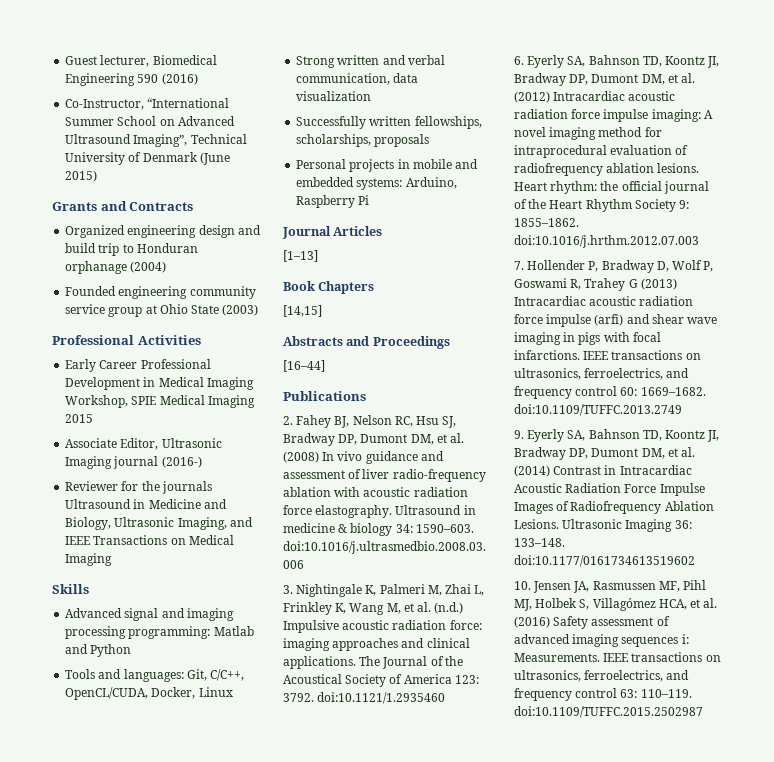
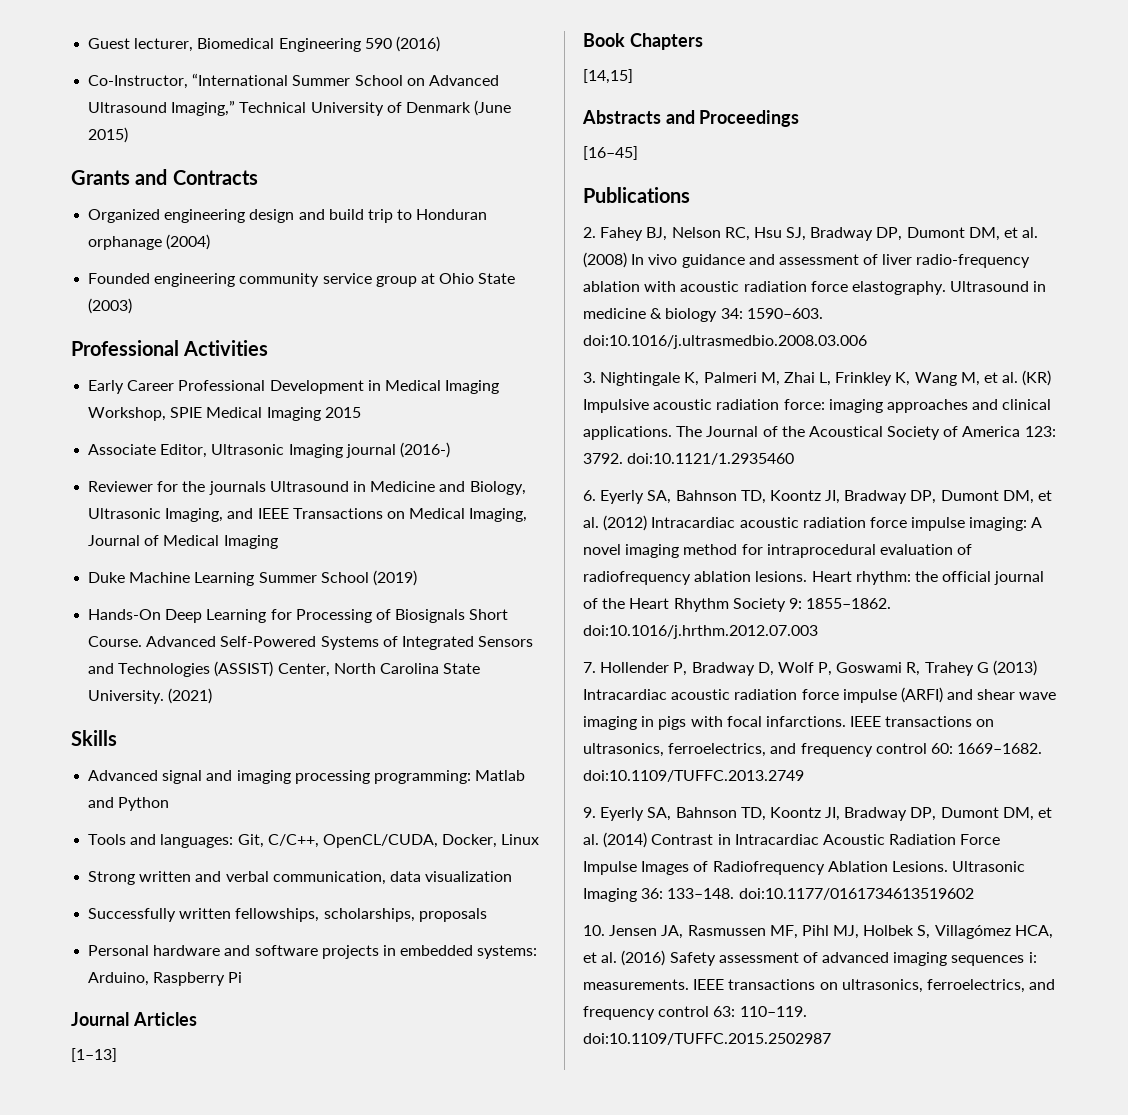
[133,134,188,147] Imaging”, -> [171,100,236,116] Imaging,”
[65,553,113,566] Imaging -> [469,508,528,522] [88,535,278,549] [88,570,417,586] [88,609,509,623] [88,636,534,650] [88,661,481,677] [88,688,213,704] Imaging, Journal of Medical Imaging // Duke Machine Learning Summer School (2019) // Hands-On Deep Learning for Processing of Biosignals Short Course. Advanced Self-Powered Systems of Integrated Sensors and Technologies (ASSIST) Center, North Carolina State University. (2021)
[349,159,479,172] projects in mobile and -> [153,945,396,959] hardware and software projects in
[283,360,325,372] [16–44] -> [583,146,638,160] [16–45]
[434,602,464,614] (n.d.) -> [1022,370,1052,386] (KR)
[594,314,624,326] (arfi) -> [900,687,943,703] (ARFI)
[514,653,600,662] Measurements. -> [583,979,689,990] measurements.

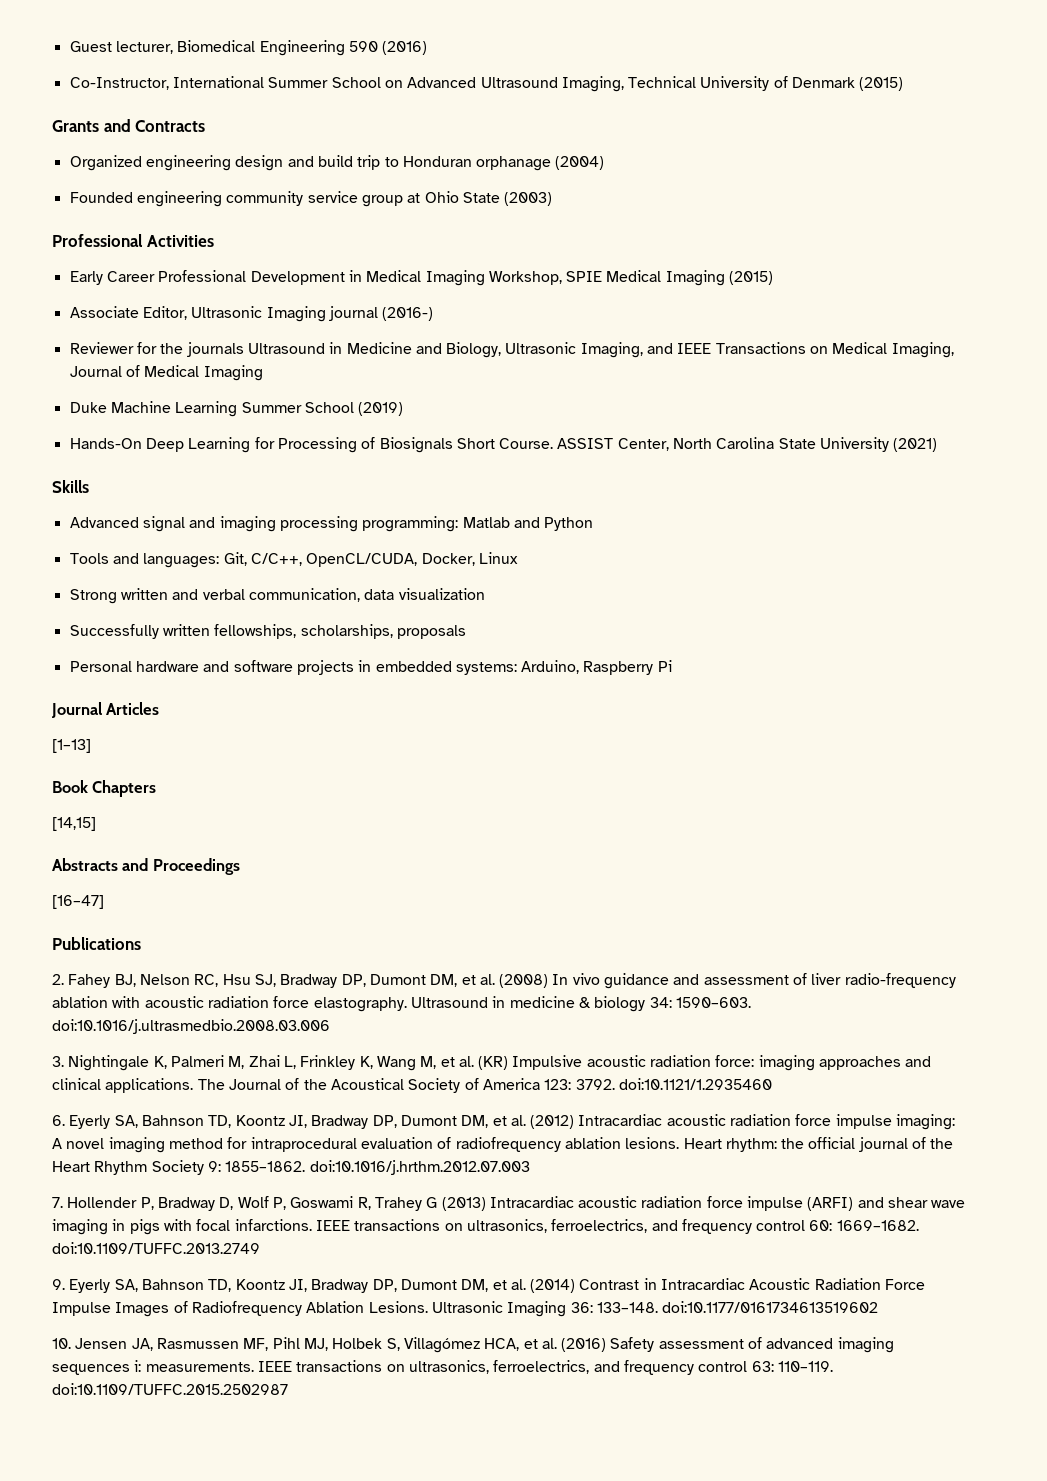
[192,73,289,86] “International -> [172,76,264,88] International
[171,100,236,116] Imaging,” -> [561,76,624,92] Imaging,
[474,100,512,116] [88,127,129,143] (June 2015) -> [859,77,904,91] (2015)
[324,407,361,418] 2015 -> [729,271,774,285] (2015)
[146,636,534,650] [88,661,274,677] Advanced Self-Powered Systems of Integrated Sensors and Technologies (ASSIST) -> [557,438,614,449] ASSIST
[88,690,165,704] University. -> [820,437,890,452] University
[583,146,638,160] [16–45] -> [52,895,104,909] [16–47]

